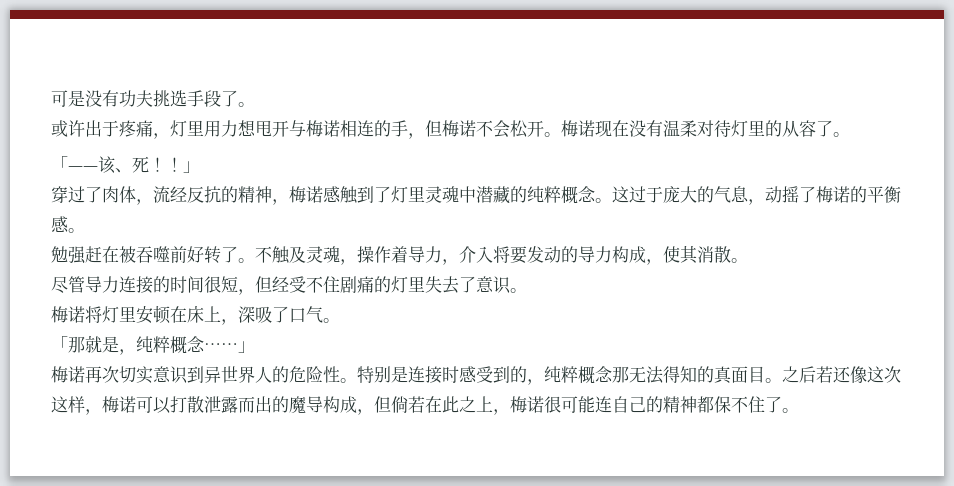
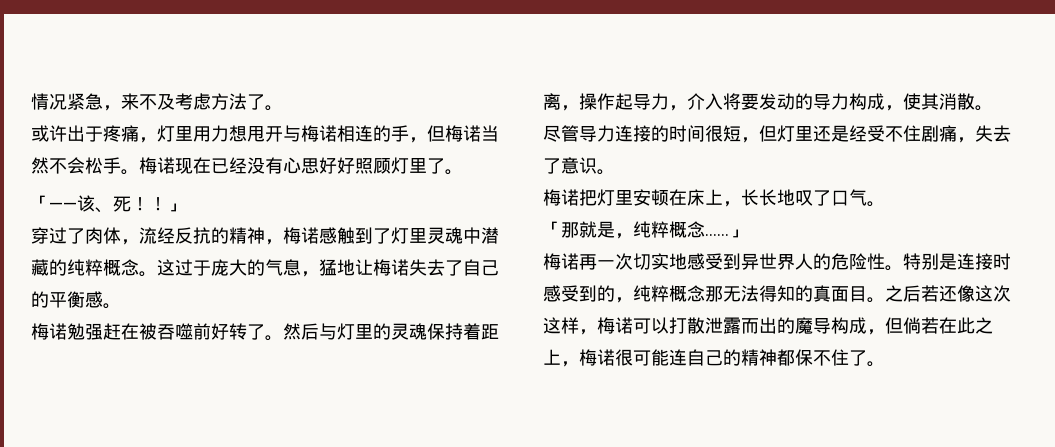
[51,90,221,107] 可是没有功夫挑选手段 -> [31,93,247,111] 情况紧急，来不及考虑方法
[476,120,816,138] 不会松开。梅诺现在没有温柔对待灯里的从容 -> [481,125,499,142] [31,157,427,175] 当然不会松手。梅诺现在已经没有心思好好照顾灯里
[765,186,850,203] 动摇了梅诺 -> [319,259,499,276] 猛地让梅诺失去了自己
(85, 230) none -> [31,323,67,340] 梅诺
[255,246,408,265] 不触及灵魂，操作着 -> [283,323,499,340] [543,93,633,111] 然后与灯里的灵魂保持着距离，操作起
(272, 284) none -> [777,125,849,142] 灯里还是
[374,276,425,293] 的灯里 -> [957,137,975,143] ，
[85,306,102,323] 将 -> [579,189,597,206] 把
[238,306,272,323] 深吸 -> [741,189,813,206] 长长地叹
[102,366,188,384] 次切实意识 -> [597,253,723,270] 一次切实地感受

